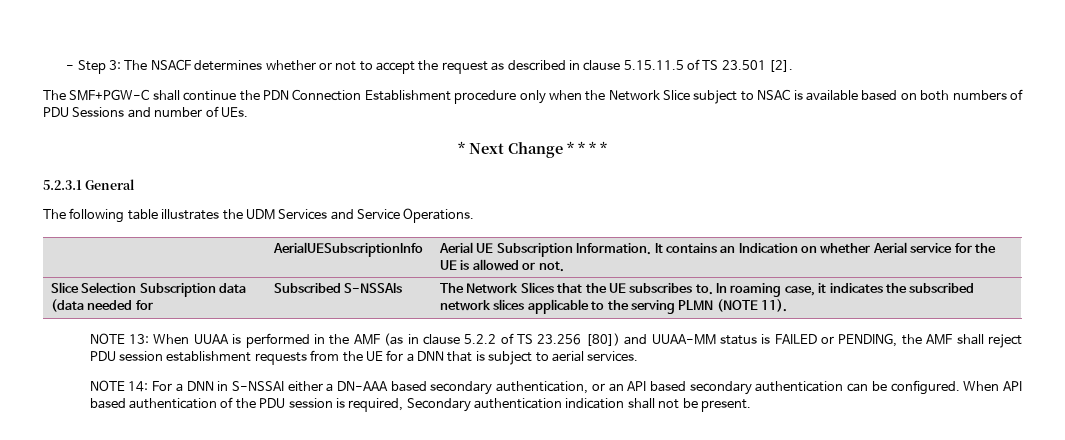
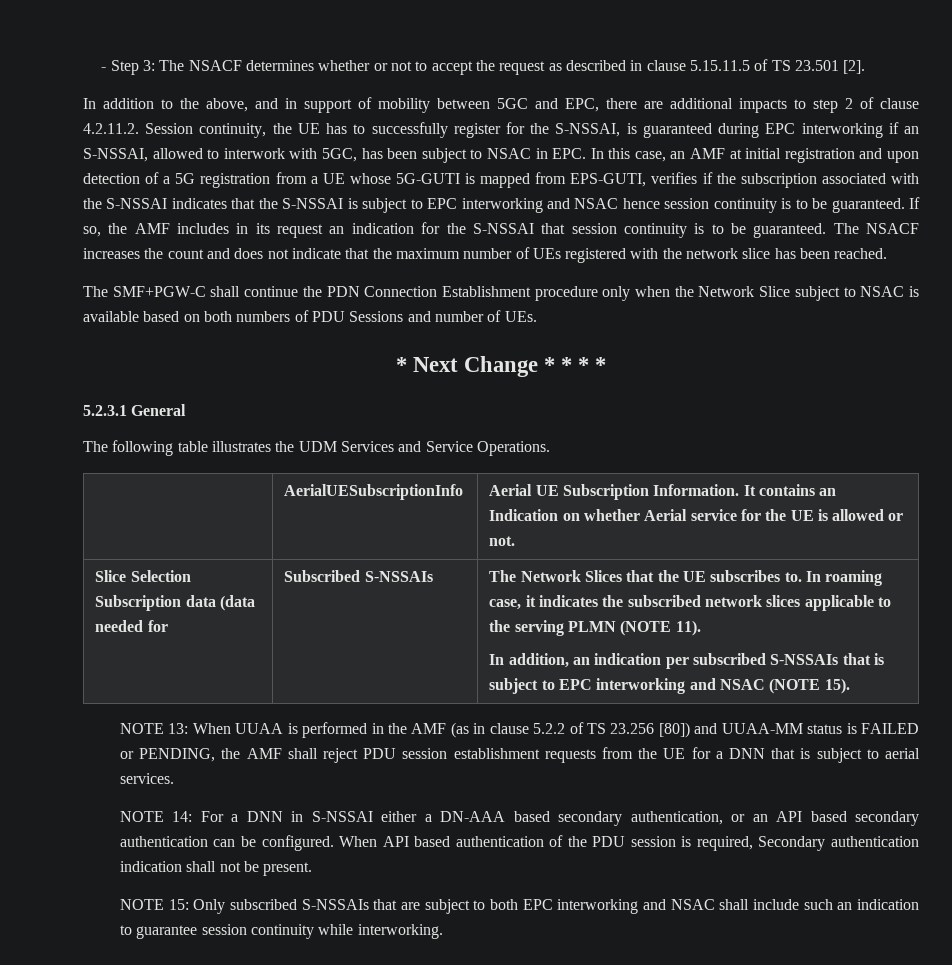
(794, 66) none -> [83,97,919,113] [83,122,919,138] [83,148,920,163] [83,172,920,188] [83,197,921,213] [83,222,920,238] [83,247,888,263] // In addition to the above, and in support of mobility between 5GC and EPC, there are additional impacts to step 2 of clause 4.2.11.2. Session continuity, the UE has to successfully register for the S-NSSAI, is guaranteed during EPC interworking if an S-NSSAI, allowed to interwork with 5GC, has been subject to NSAC in EPC. In this case, an AMF at initial registration and upon detection of a 5G registration from a UE whose 5G-GUTI is mapped from EPS-GUTI, verifies if the subscription associated with the S-NSSAI indicates that the S-NSSAI is subject to EPC interworking and NSAC hence session continuity is to be guaranteed. If so, the AMF includes in its request an indication for the S-NSSAI that session continuity is to be guaranteed. The NSACF increases the count and does not indicate that the maximum number of UEs registered with the network slice has been reached.
(787, 305) none -> [489,653,884,669] [489,678,850,694] // In addition, an indication per subscribed S-NSSAIs that is subject to EPC interworking and NSAC (NOTE 15).
(751, 405) none -> [119,899,919,914] [119,924,443,939] // NOTE 15: Only subscribed S-NSSAIs that are subject to both EPC interworking and NSAC shall include such an indication to guarantee session continuity while interworking.

